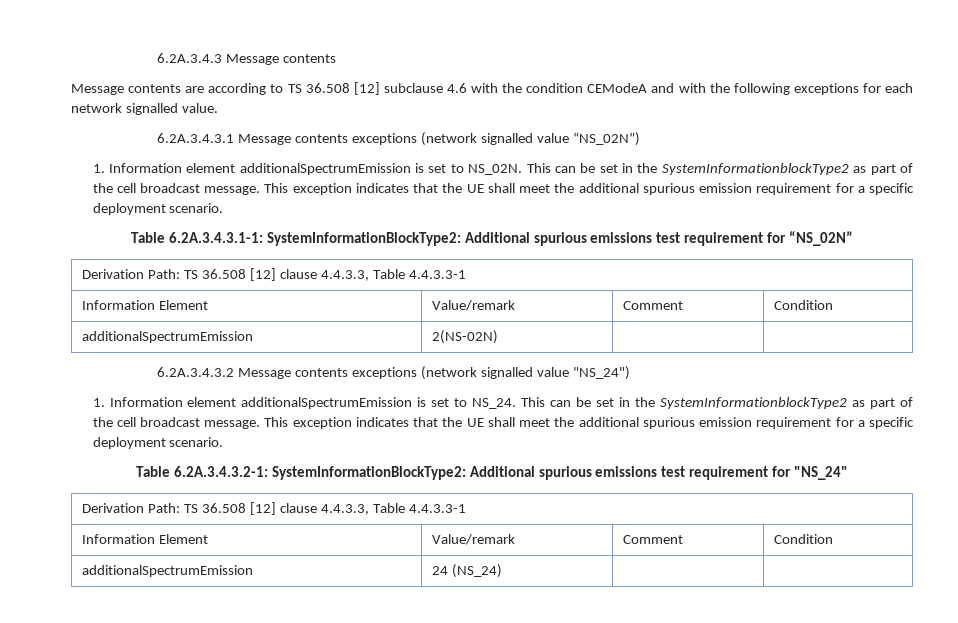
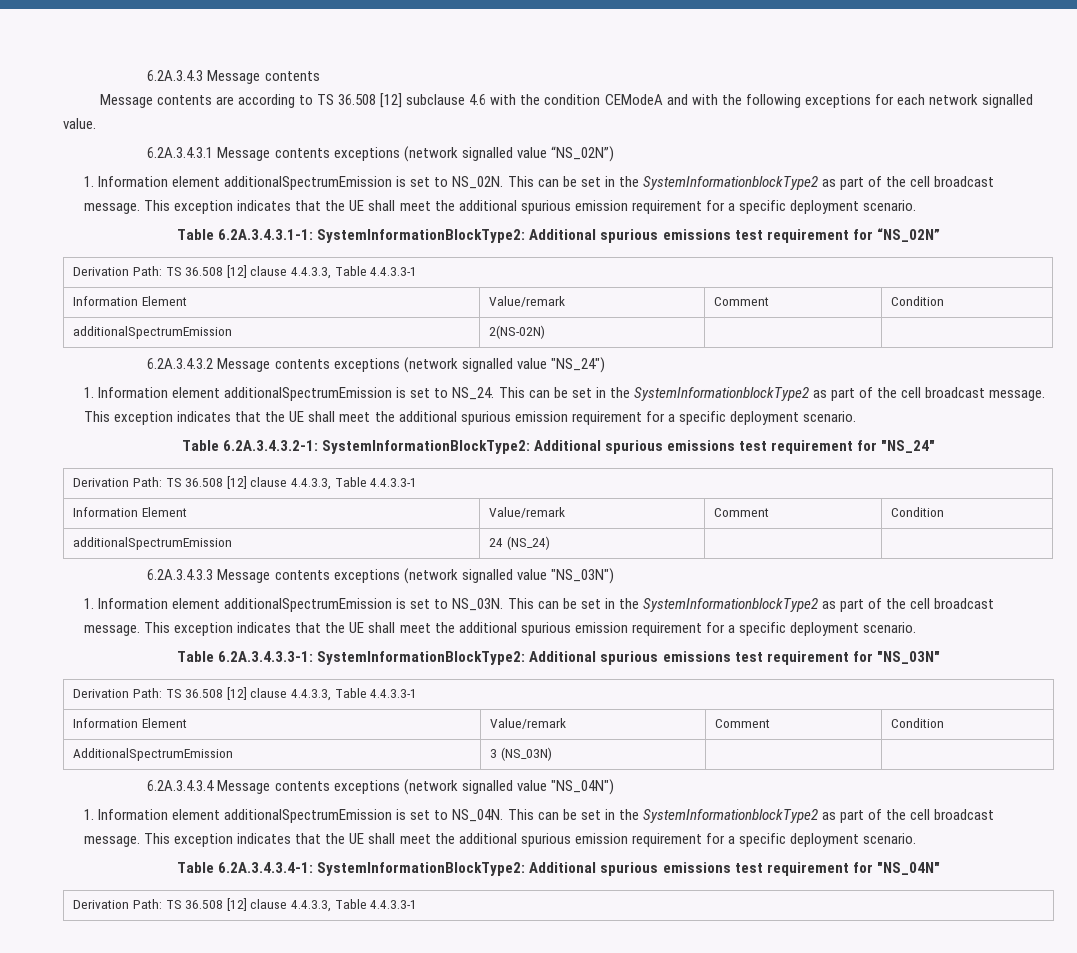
(503, 571) none -> [147,568,614,584] [84,598,995,612] [84,622,916,636] [177,651,940,665] [73,687,418,701] [73,718,187,728] [490,718,567,729] [715,719,771,728] [891,718,945,728] [73,748,234,761] [490,747,552,761] [147,779,614,795] [84,809,995,823] [84,833,916,847] [177,862,940,876] [73,898,418,912] // 6.2A.3.4.3.3 Message contents exceptions (network signalled value "NS_03N") // 1. Information element additionalSpectrumEmission is set to NS_03N. This can be set in the SystemInformationblockType2 as part of the cell broadcast message. This exception indicates that the UE shall meet the additional spurious emission requirement for a specific deployment scenario. // Table 6.2A.3.4.3.3-1: SystemInformationBlockType2: Additional spurious emissions test requirement for "NS_03N" // Derivation Path: TS 36.508 [12] clause 4.4.3.3, Table 4.4.3.3-1 // Information Element | Value/remark | Comment | Condition // AdditionalSpectrumEmission | 3 (NS_03N) | | // 6.2A.3.4.3.4 Message contents exceptions (network signalled value "NS_04N") // 1. Information element additionalSpectrumEmission is set to NS_04N. This can be set in the SystemInformationblockType2 as part of the cell broadcast message. This exception indicates that the UE shall meet the additional spurious emission requirement for a specific deployment scenario. // Table 6.2A.3.4.3.4-1: SystemInformationBlockType2: Additional spurious emissions test requirement for "NS_04N" // Derivation Path: TS 36.508 [12] clause 4.4.3.3, Table 4.4.3.3-1

